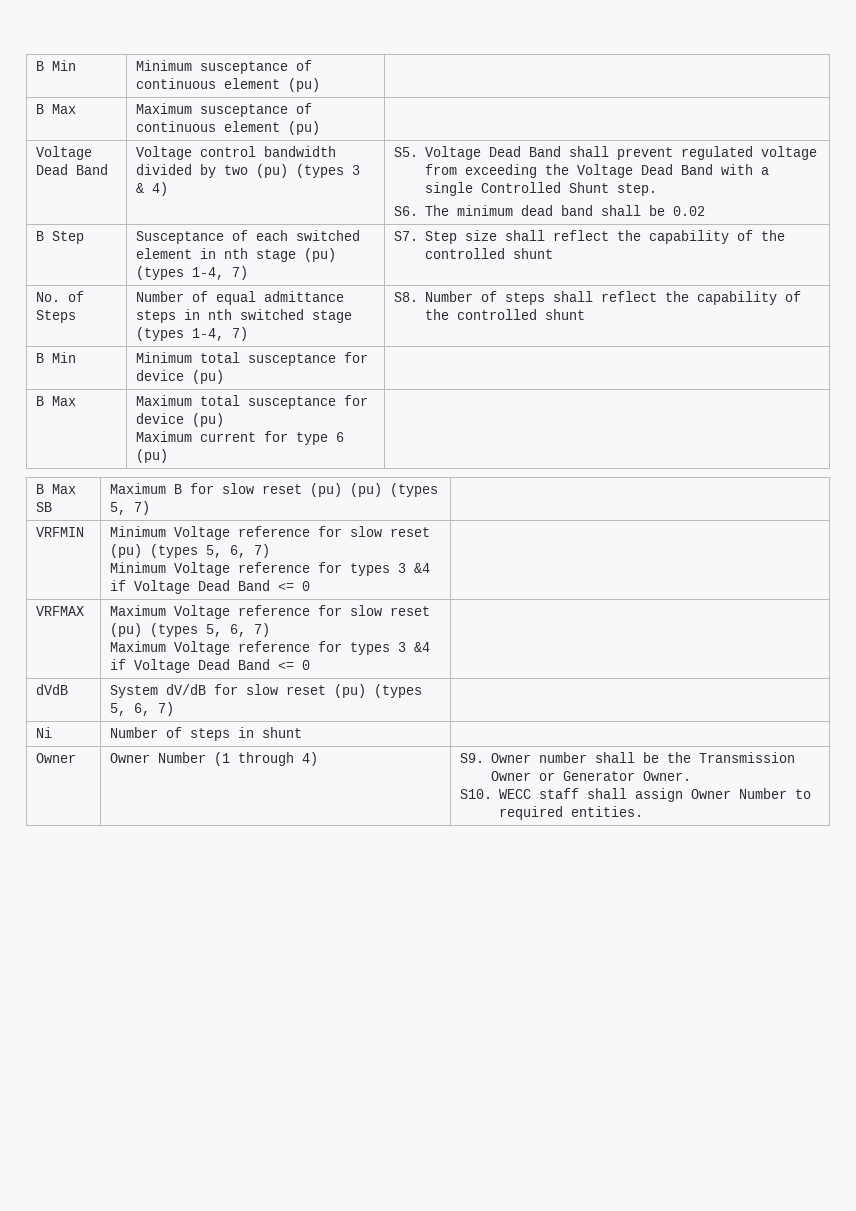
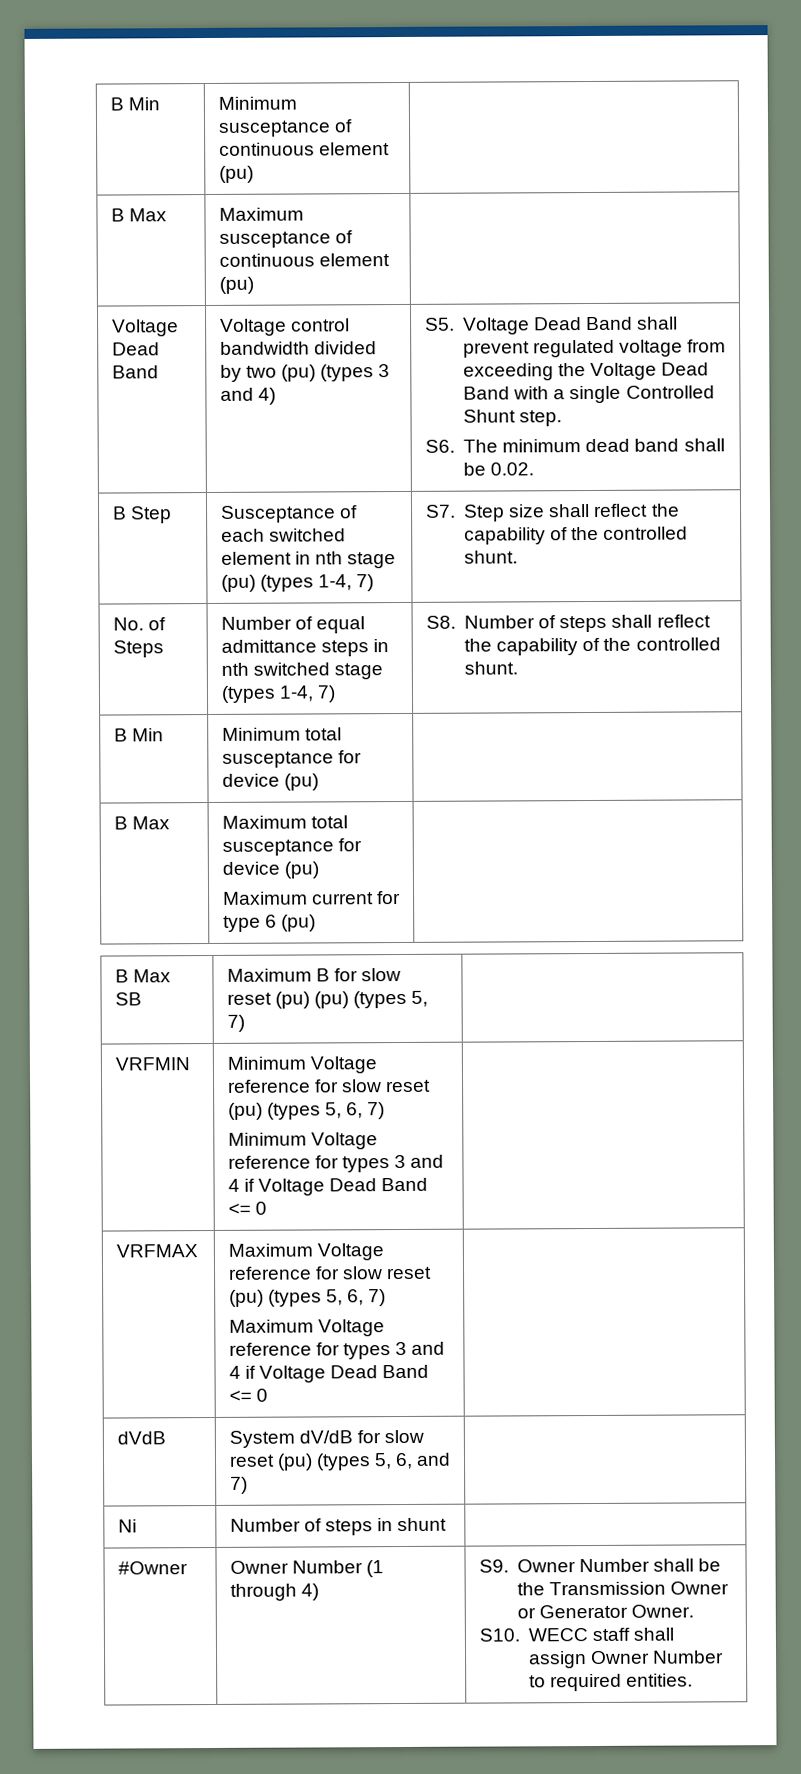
[136,183,145,193] & -> [219,387,254,401] and
[672,206,705,216] 0.02 -> [490,462,535,476] 0.02.
[512,248,553,259] shunt -> [464,550,519,564] shunt.
[544,309,585,320] shunt -> [464,661,519,675] shunt.
[414,563,431,573] &4 -> [410,1154,445,1168] [227,1178,240,1192] and 4
[414,642,431,652] &4 -> [411,1341,446,1355] [228,1365,241,1379] and 4
(151, 709) none -> [416,1452,452,1466] and
[36,753,77,763] Owner -> [117,1561,188,1575] #Owner
[538,752,587,763] number -> [579,1558,651,1573] Number

